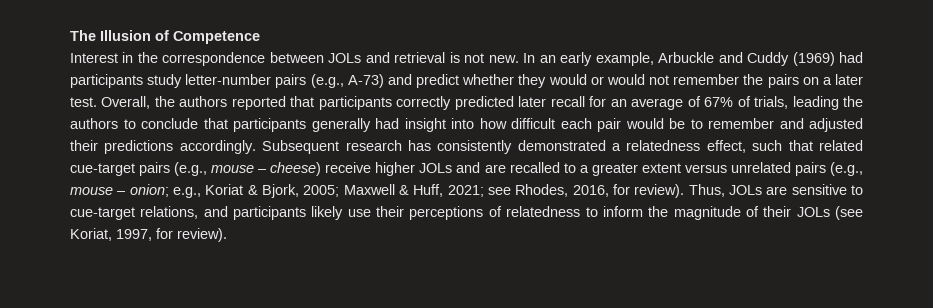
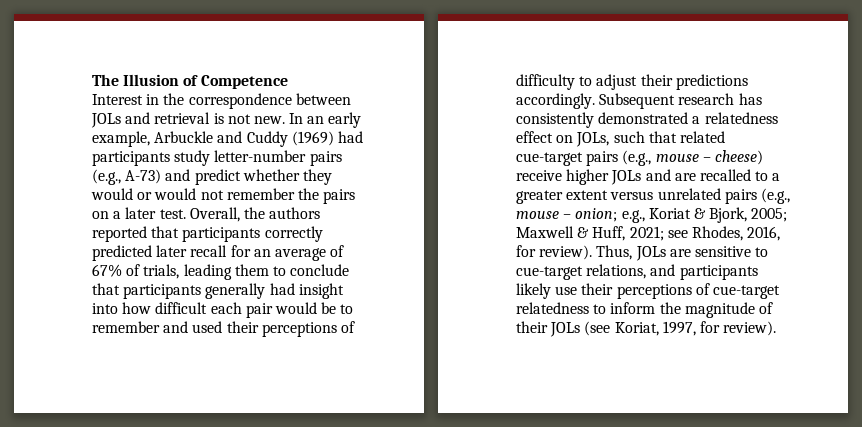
[843,96,864,107] [70,118,118,129] the authors -> [234,264,269,276] them
[809,118,863,132] adjusted -> [192,321,355,337] [516,74,638,90] used their perceptions of difficulty to adjust
[706,140,746,153] effect, -> [516,131,610,147] effect on JOLs,
(502, 211) none -> [712,285,780,299] cue-target

